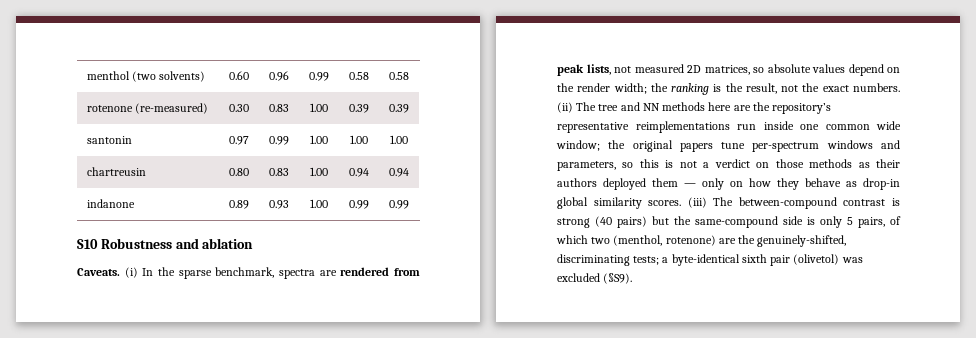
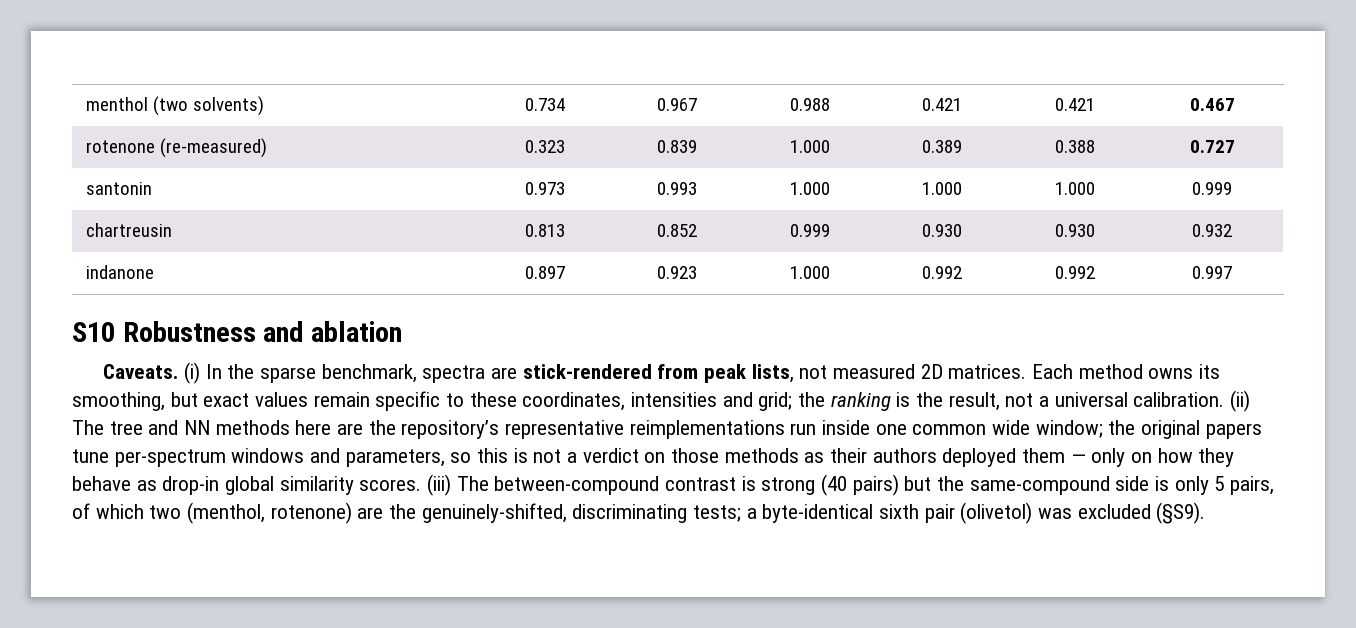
[228,71,249,80] [268,71,289,81] [308,72,329,81] [348,72,369,80] [389,72,409,80] [86,103,208,114] [228,104,249,112] [268,104,289,112] [309,103,328,112] [348,104,369,113] [389,104,409,113] [86,136,132,144] [228,136,249,145] [268,136,289,145] [309,135,328,144] [349,135,368,144] [390,135,408,144] [86,167,146,176] [228,168,249,176] [268,168,289,176] [309,167,328,176] [348,168,369,177] [389,168,409,177] [86,199,135,208] [228,200,249,209] [268,200,289,209] [309,199,328,208] [348,200,369,209] [389,200,409,209] 0.60 | 0.96 | 0.99 | 0.58 | 0.58 // rotenone (re-measured) | 0.30 | 0.83 | 1.00 | 0.39 | 0.39 // santonin | 0.97 | 0.99 | 1.00 | 1.00 | 1.00 // chartreusin | 0.80 | 0.83 | 1.00 | 0.94 | 0.94 // indanone | 0.89 | 0.93 | 1.00 | 0.99 | 0.99 -> [524,98,565,111] [657,98,697,111] [789,98,830,111] [922,98,962,111] [1054,98,1095,111] [1189,98,1235,111] [86,138,268,158] [524,140,565,153] [657,140,697,153] [789,140,830,153] [922,140,962,153] [1054,140,1095,153] [1189,140,1235,153] [86,182,153,195] [524,182,565,195] [657,182,697,195] [789,182,830,195] [922,182,962,195] [1054,182,1095,195] [1192,182,1232,195] [86,223,173,237] [524,224,565,237] [657,224,697,237] [789,224,830,237] [922,224,962,237] [1054,224,1095,237] [1192,224,1232,237] [86,265,155,279] [524,266,565,279] [657,266,697,279] [789,266,830,279] [922,266,962,279] [1054,266,1095,279] [1192,266,1232,279] 0.734 | 0.967 | 0.988 | 0.421 | 0.421 | 0.467 // rotenone (re-measured) | 0.323 | 0.839 | 1.000 | 0.389 | 0.388 | 0.727 // santonin | 0.973 | 0.993 | 1.000 | 1.000 | 1.000 | 0.999 // chartreusin | 0.813 | 0.852 | 0.999 | 0.930 | 0.930 | 0.932 // indanone | 0.897 | 0.923 | 1.000 | 0.992 | 0.992 | 0.997
[340,267,390,276] rendered -> [522,364,652,379] stick-rendered
[704,64,900,76] [557,83,647,94] matrices, so absolute values depend on the render width; -> [948,364,1220,379] [72,391,793,411] matrices. Each method owns its smoothing, but exact values remain specific to these coordinates, intensities and grid;
[802,83,900,92] the exact numbers. -> [1039,392,1225,407] a universal calibration.

